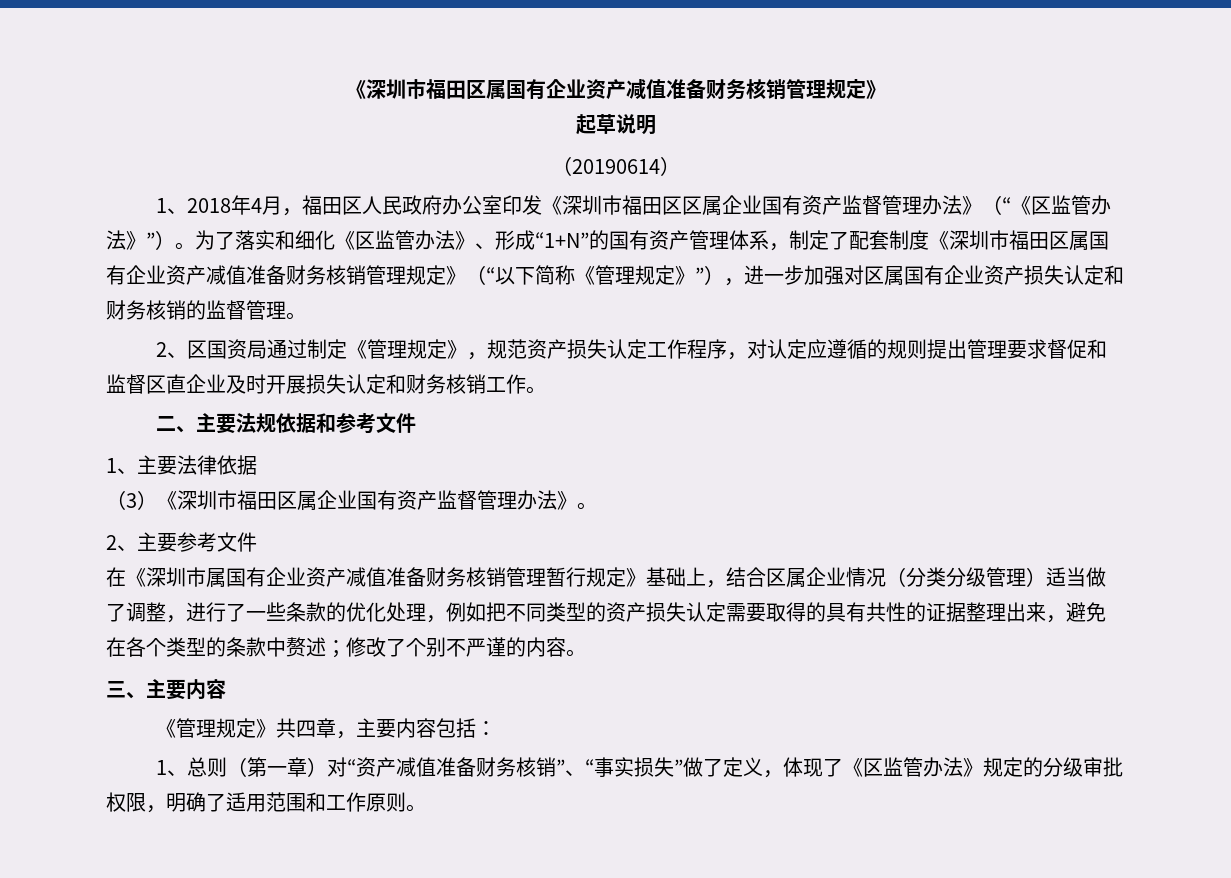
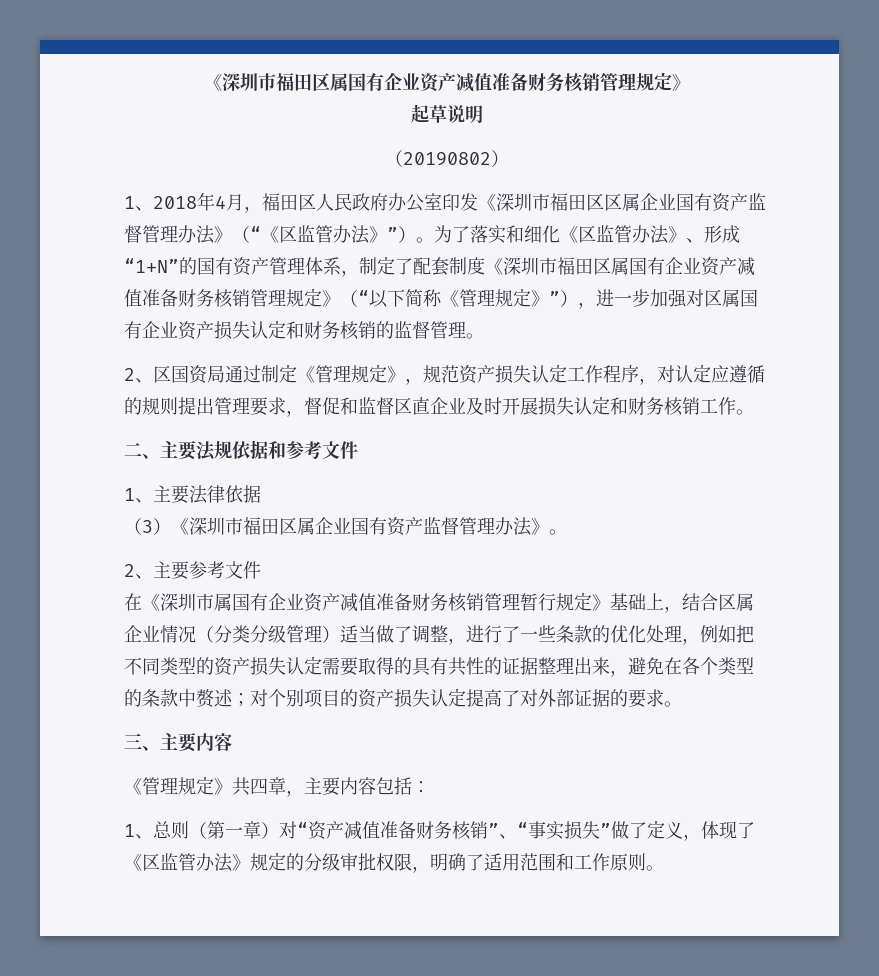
[571,159,660,174] 20190614 -> [402,152,491,166] 20190802
(1047, 349) none -> [286,410,304,417] ，
[346,637,566,657] 修改了个别不严谨的内容 -> [250,688,664,708] 对个别项目的资产损失认定提高了对外部证据的要求

